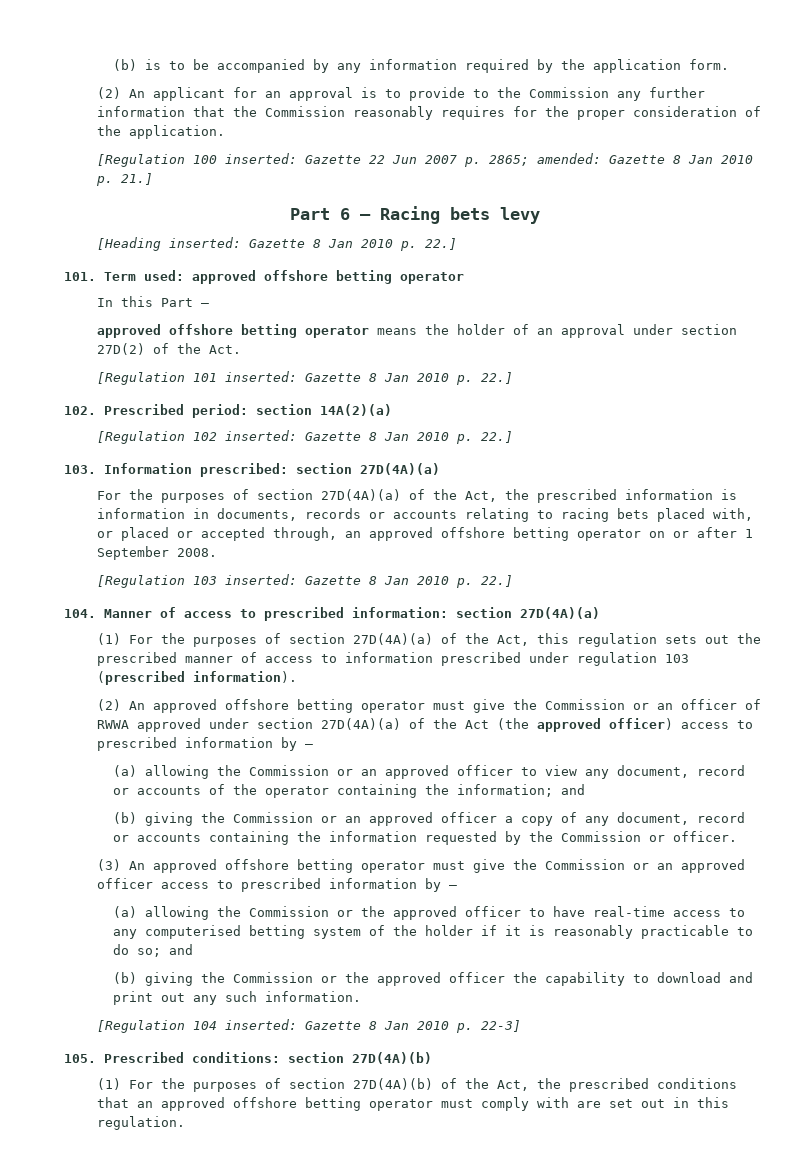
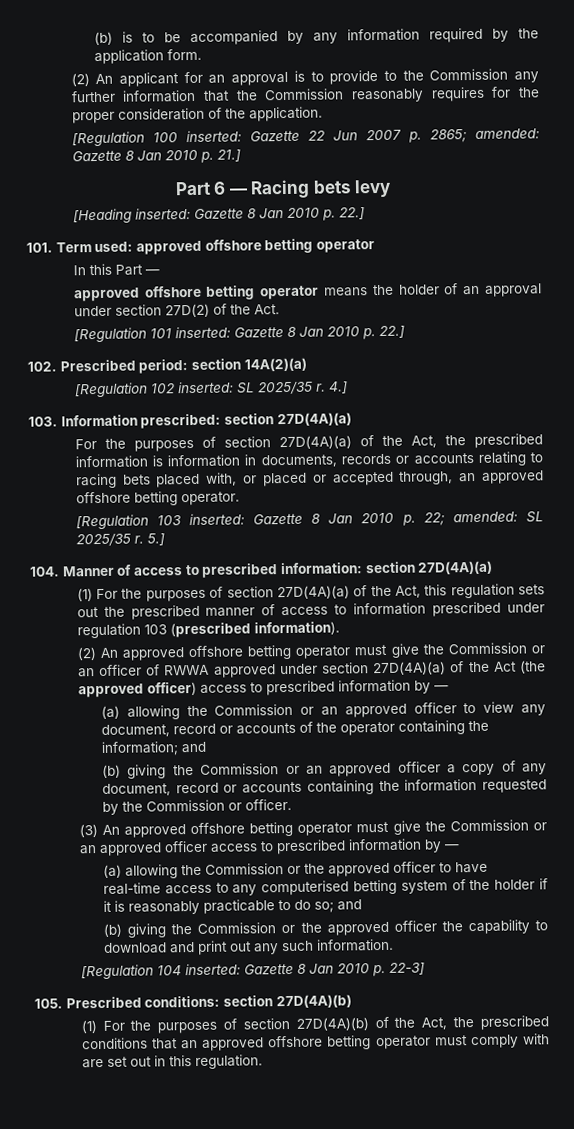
[304,431,513,444] Gazette 8 Jan 2010 p. 22.] -> [236,381,348,395] SL 2025/35 r. 4.]
[576,527,753,541] [96,546,217,560] operator on or after 1 September 2008. -> [180,491,240,506] operator.
[480,575,513,587] 22.] -> [423,511,544,526] [75,533,165,547] 22; amended: SL 2025/35 r. 5.]

